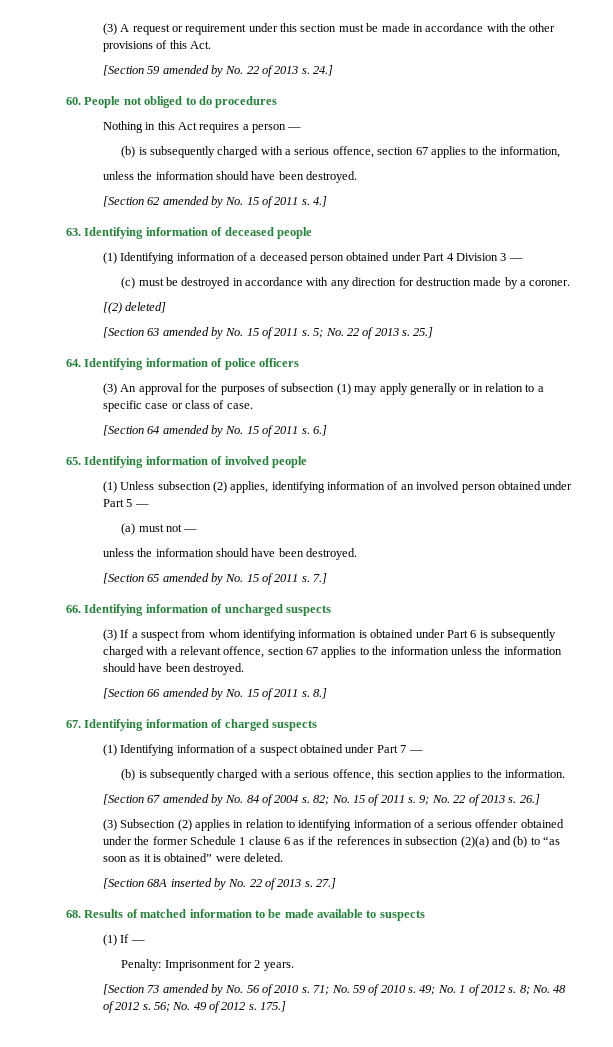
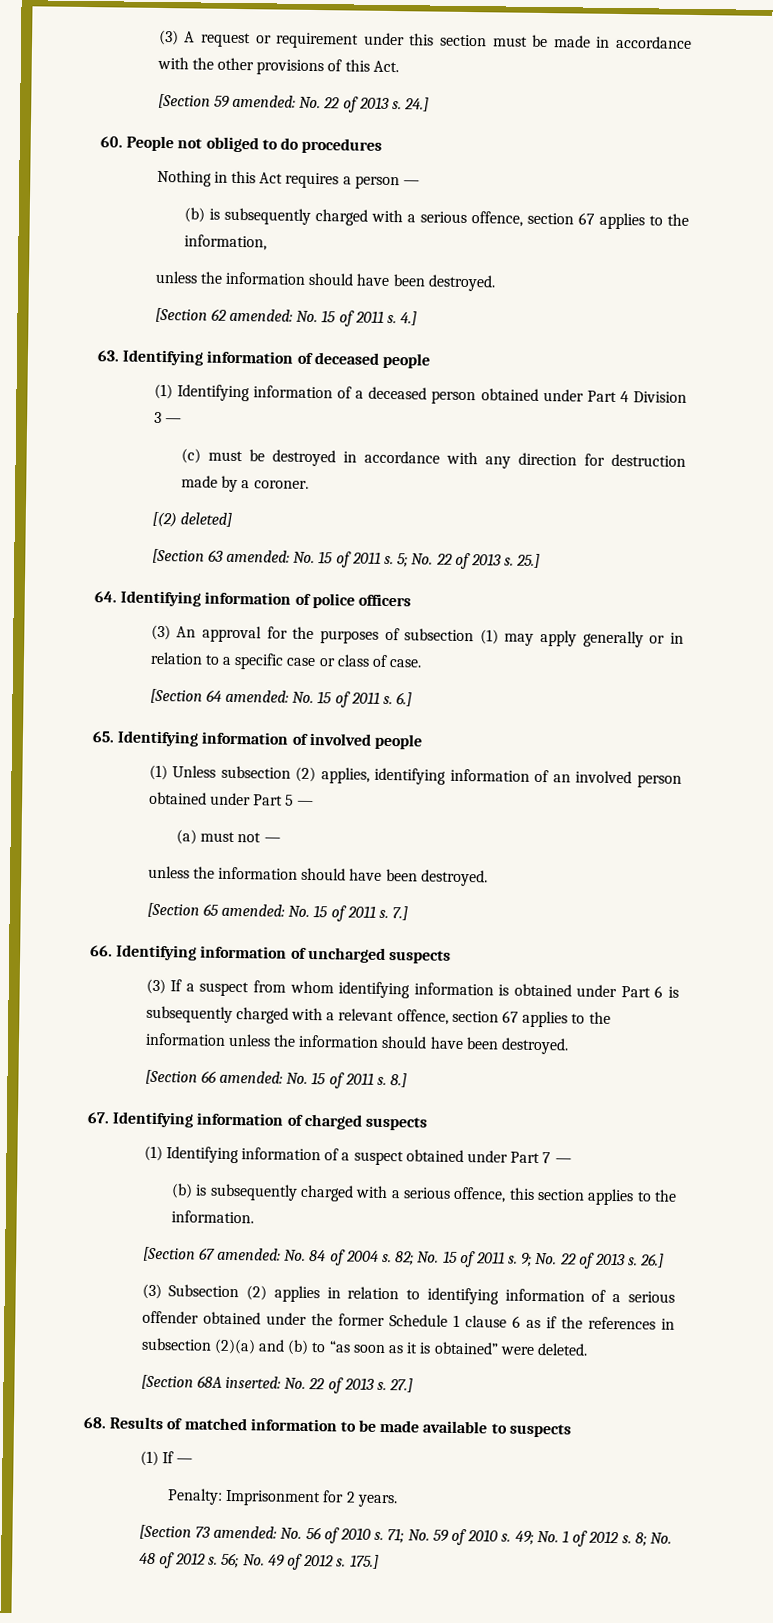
[162,65,223,77] amended by -> [232,94,297,108] amended:
[162,196,223,208] amended by -> [229,308,294,322] amended:
[162,327,223,339] amended by -> [226,549,291,563] amended:
[162,425,223,437] amended by -> [225,689,290,703] amended:
[162,573,223,585] amended by -> [221,903,286,917] amended:
[162,688,223,700] amended by -> [219,1070,284,1084] amended:
[162,794,223,806] amended by -> [217,1247,282,1261] amended:
[170,878,226,890] inserted by -> [225,1375,282,1389] inserted:
[162,984,223,996] amended by -> [213,1525,278,1539] amended:

